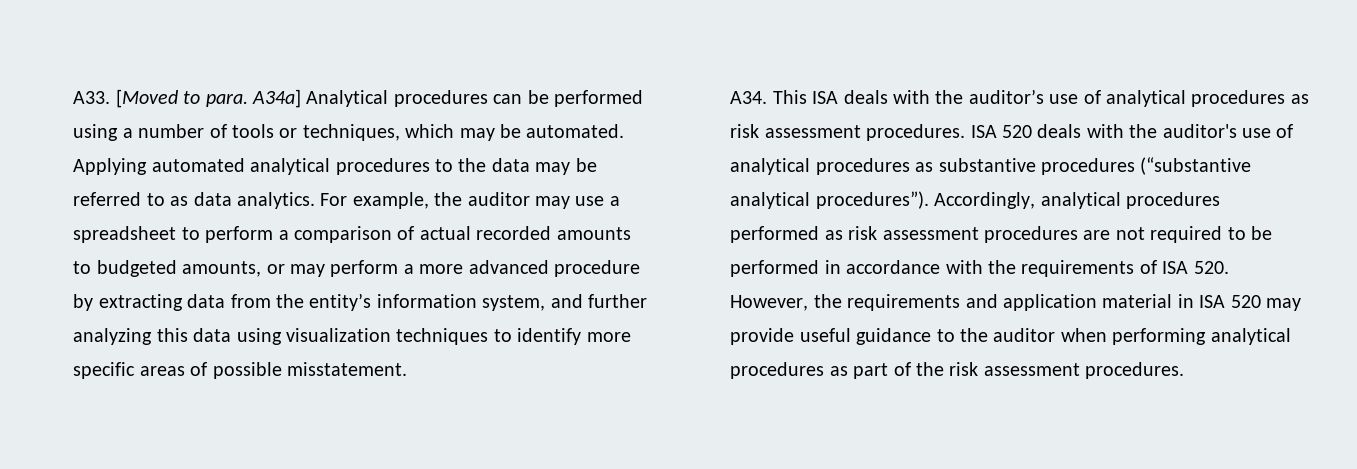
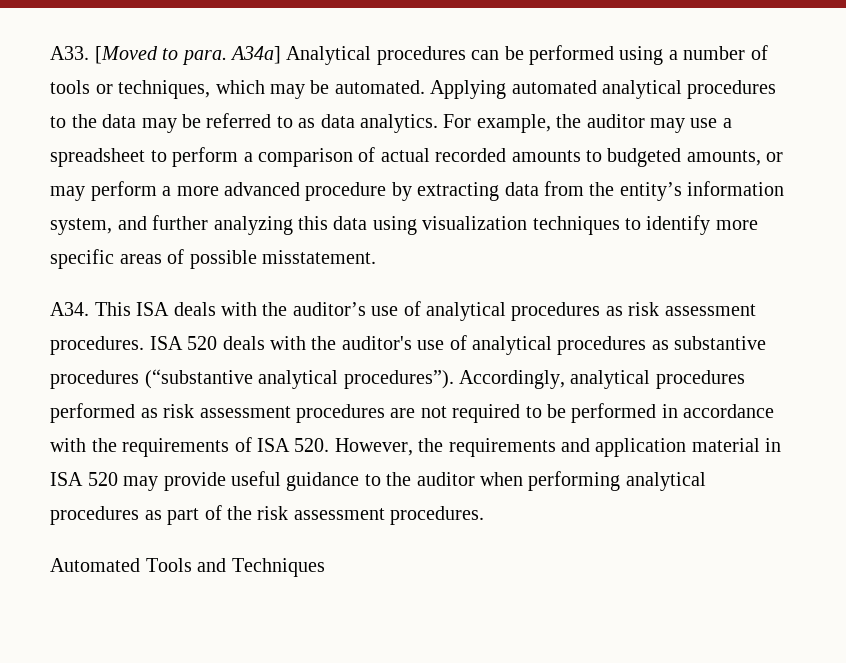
(1185, 370) none -> [50,558,325,577] // Automated Tools and Techniques

